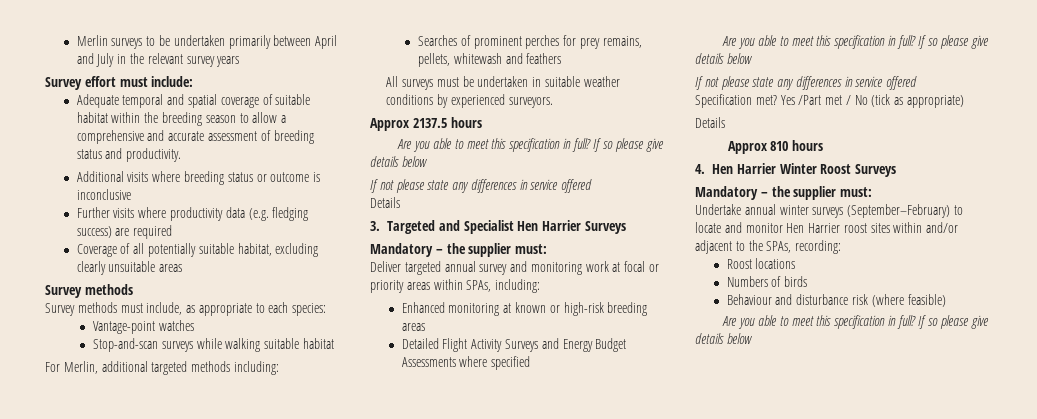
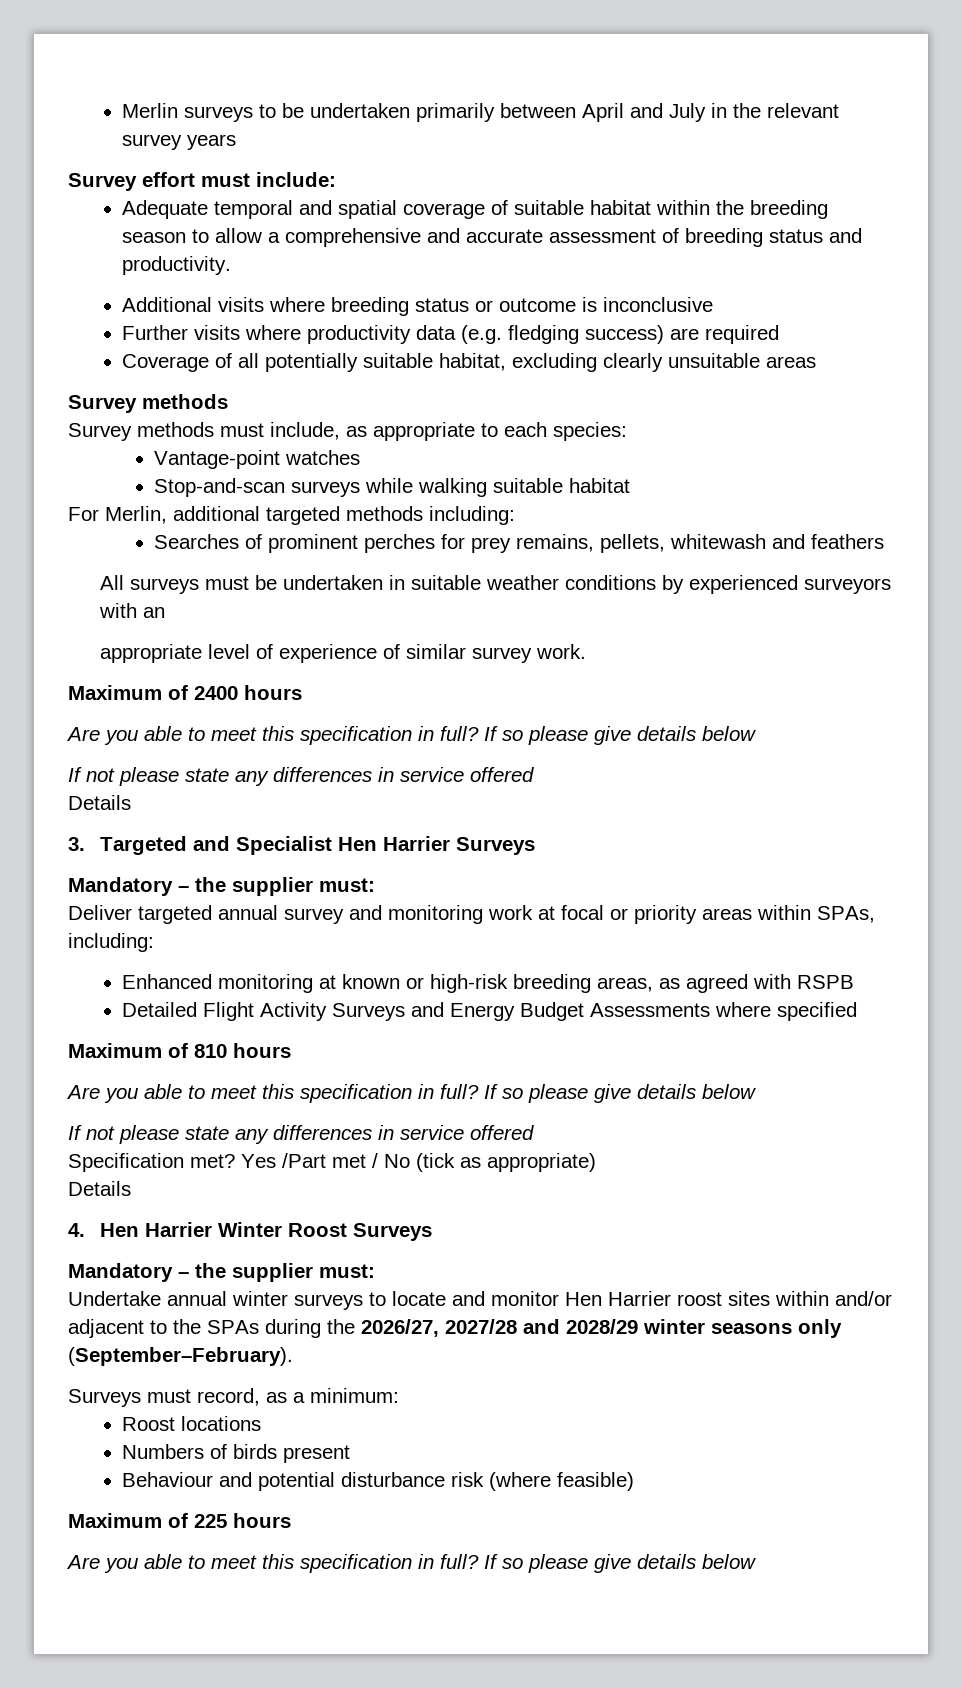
[508,97,553,108] [370,118,447,131] surveyors. // Approx 2137.5 -> [803,578,891,594] [98,603,165,618] [99,644,586,663] [68,685,238,700] surveyors with an // appropriate level of experience of similar survey work. // Maximum of 2400
[401,323,425,331] areas -> [597,974,855,993] areas, as agreed with RSPB
(531, 363) none -> [68,1043,291,1058] // Maximum of 810 hours
[727,140,824,154] // Approx 810 hours -> (131, 1188) none
[847,204,951,218] (September–February) -> (363, 1302) none
[766,240,842,254] SPAs, recording: -> [207,1319,842,1338] [68,1347,293,1366] [68,1388,399,1407] SPAs during the 2026/27, 2027/28 and 2028/29 winter seasons only (September–February). // Surveys must record, as a minimum:
(808, 281) none -> [283,1445,351,1463] present
(793, 299) none -> [258,1472,336,1491] potential
(946, 300) none -> [68,1513,291,1528] // Maximum of 225 hours

